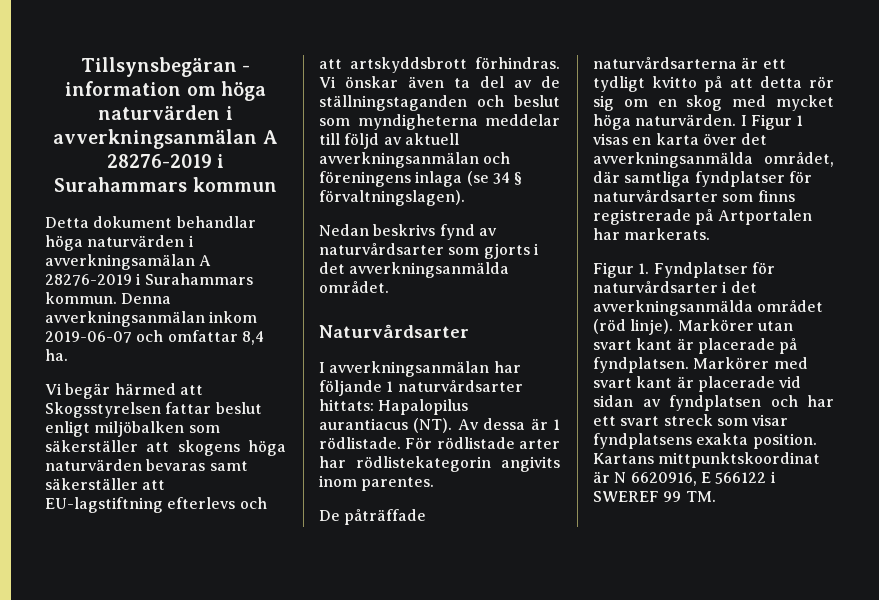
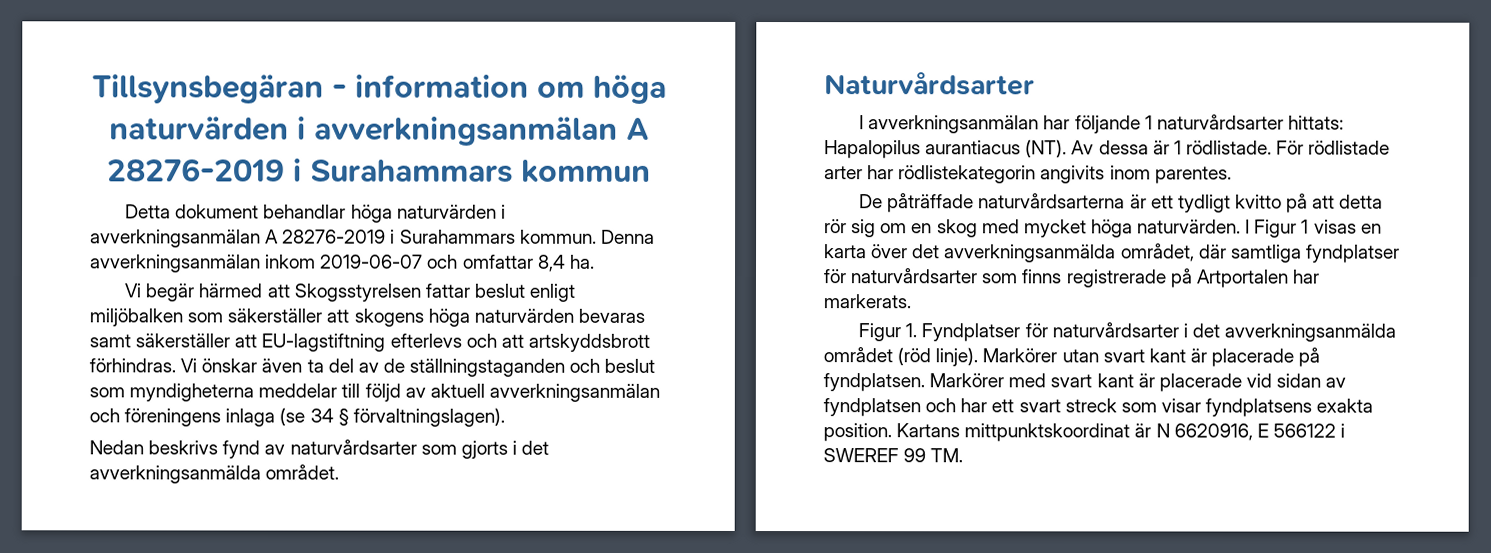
[45,254,195,270] avverkningsamälan -> [90,229,261,248] avverkningsanmälan

